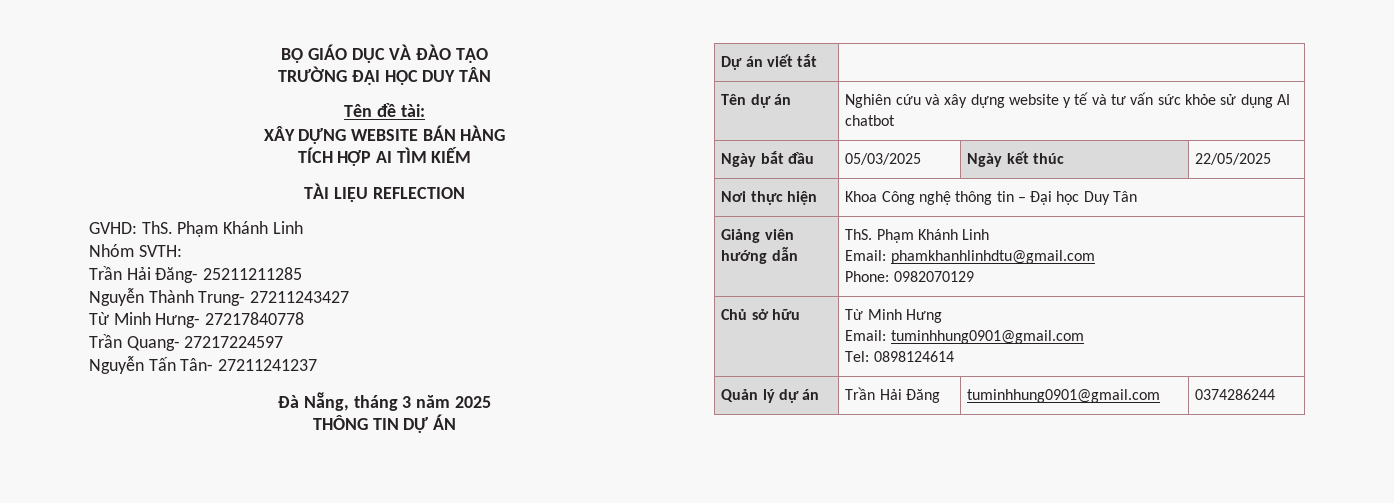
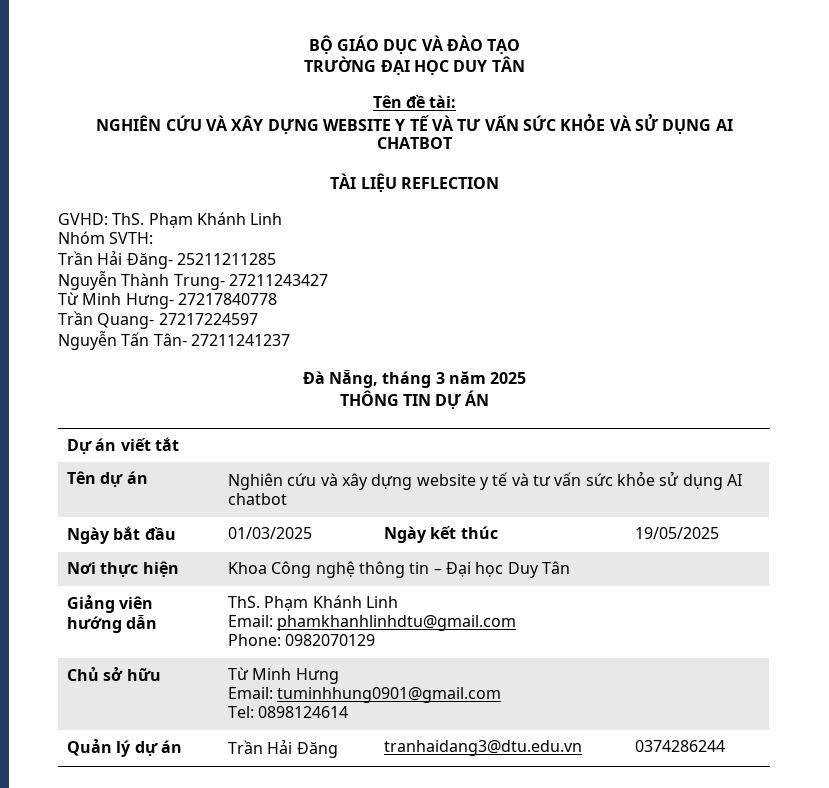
[263,125,506,144] [297,147,472,166] XÂY DỰNG WEBSITE BÁN HÀNG // TÍCH HỢP AI TÌM KIẾM -> [96,114,733,134] [377,137,452,149] NGHIÊN CỨU VÀ XÂY DỰNG WEBSITE Y TẾ VÀ TƯ VẤN SỨC KHỎE VÀ SỬ DỤNG AI CHATBOT
[845,153,922,165] 05/03/2025 -> [228,527,313,539] 01/03/2025
[1195,153,1272,165] 22/05/2025 -> [635,527,720,539] 19/05/2025
[967,389,1161,403] tuminhhung0901@gmail.com -> [384,740,583,756] tranhaidang3@dtu.edu.vn

